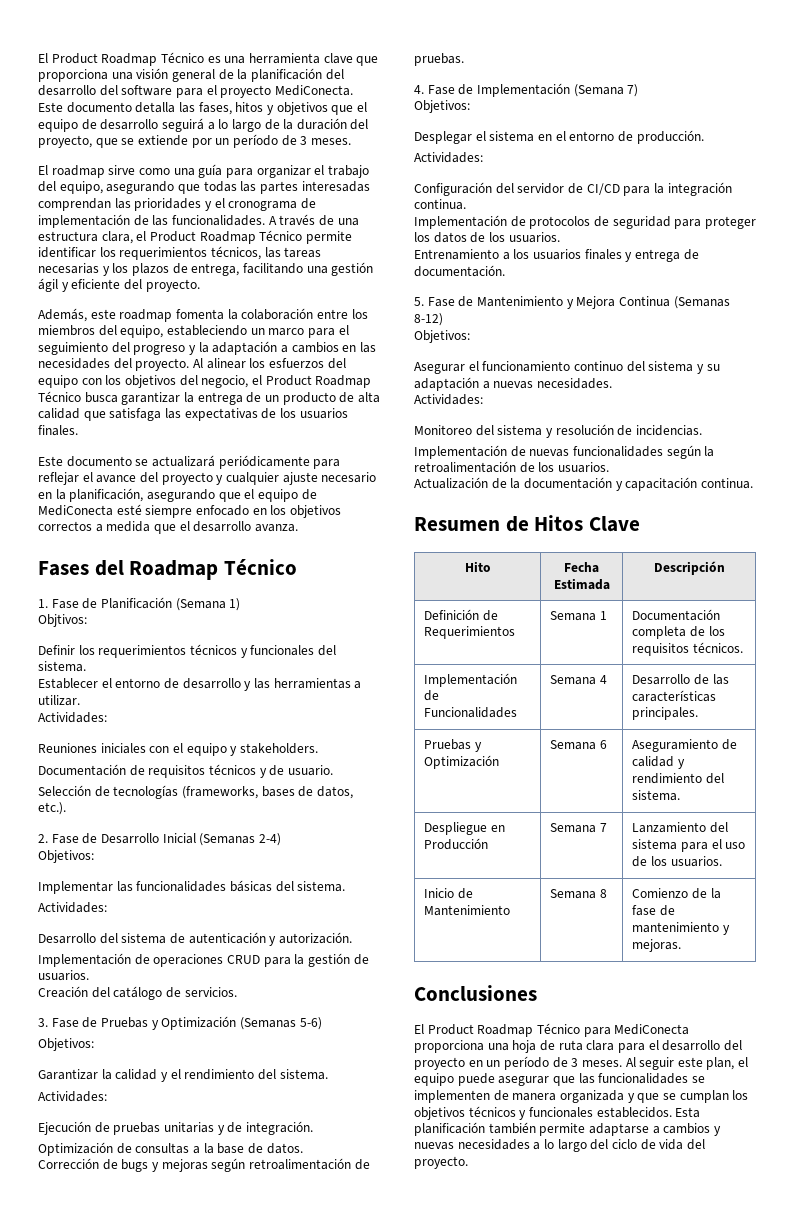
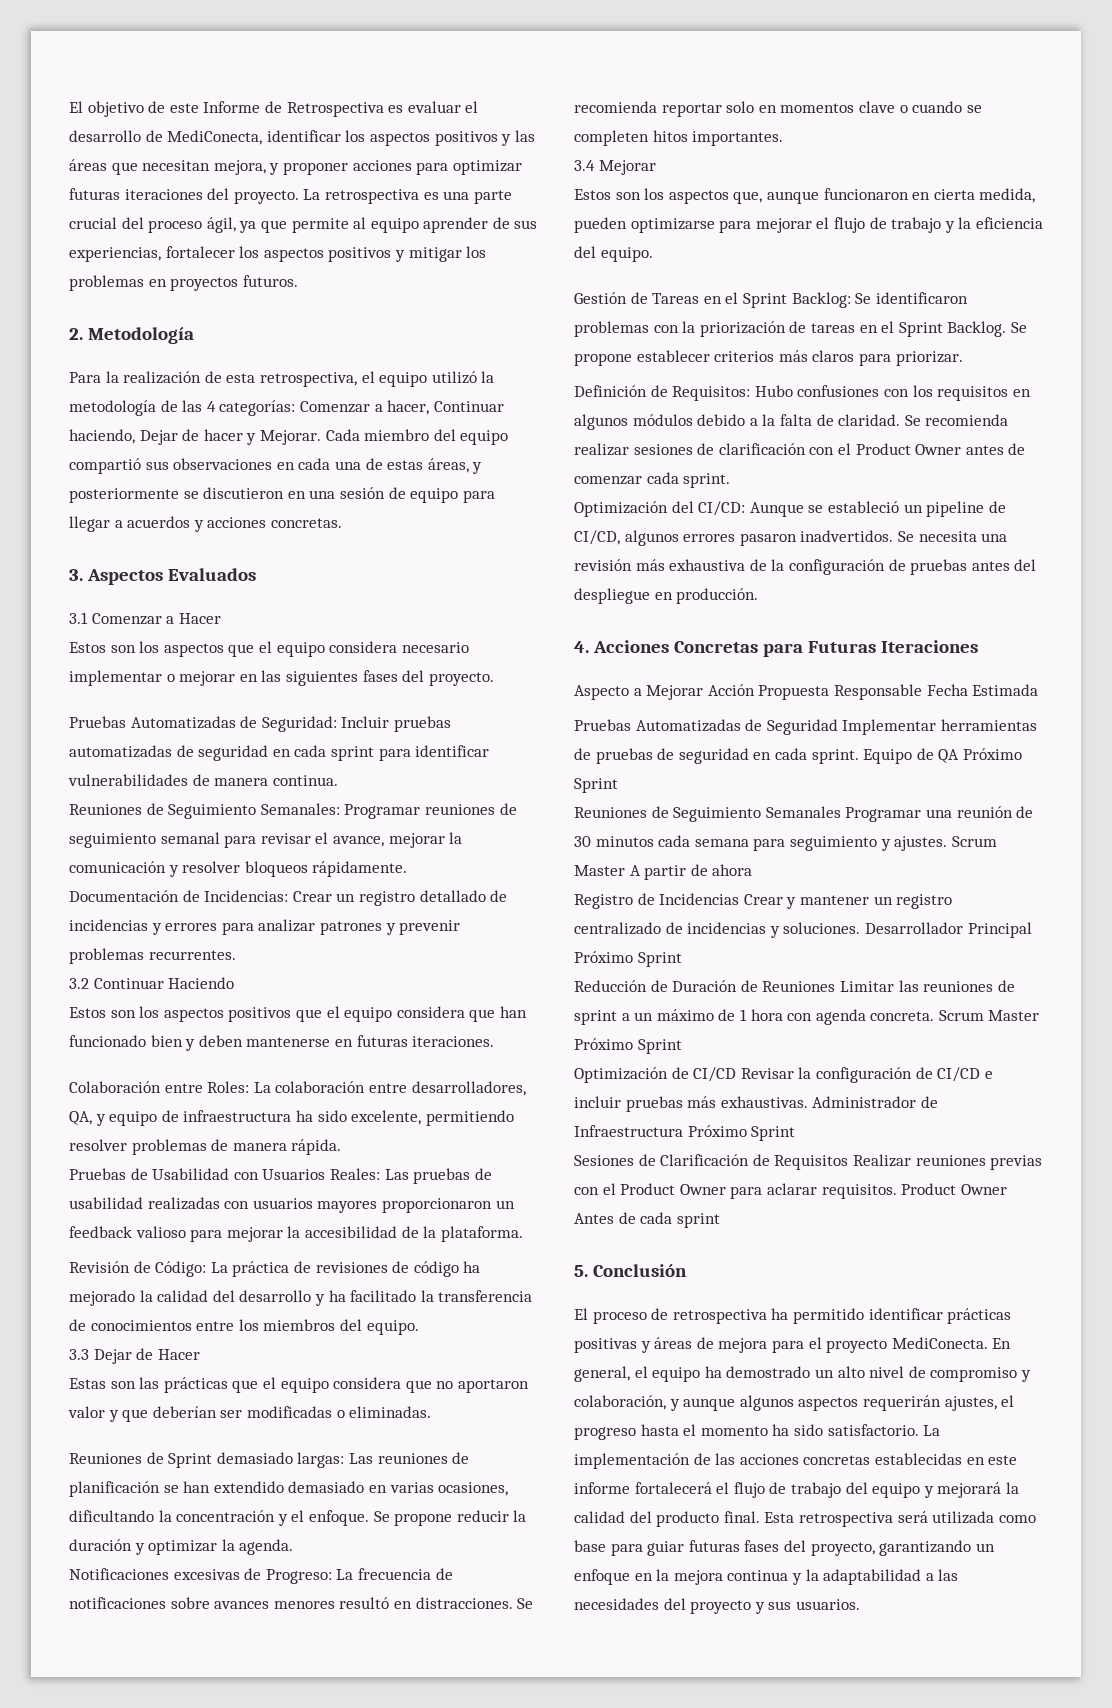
[38,52,379,66] [38,68,344,82] [38,85,353,98] [38,102,367,115] [38,118,369,132] [38,134,351,148] [38,164,369,178] [38,181,370,194] [38,198,316,211] [38,214,359,228] [38,230,352,244] [38,246,322,260] [38,262,374,276] [38,278,200,292] [38,308,368,322] [38,325,349,338] [38,341,376,355] [38,358,346,371] [38,375,372,388] [38,391,380,405] [38,408,348,421] [38,425,78,436] [38,455,341,469] [38,472,377,485] [38,488,317,502] [38,504,341,518] [38,521,298,534] [38,559,298,580] [38,597,241,611] [38,614,87,627] [38,644,336,658] [38,661,86,672] [38,678,362,691] [38,695,80,706] [38,712,107,723] [38,743,318,756] [38,764,333,778] [38,785,353,799] [38,802,66,815] [38,833,281,846] [38,850,94,863] [38,880,346,894] [38,902,107,913] [38,932,352,946] [38,953,369,967] [38,970,89,981] [38,986,237,1000] [38,1016,322,1030] [38,1038,94,1051] [38,1069,328,1082] [38,1091,107,1102] [38,1121,313,1135] [38,1142,303,1156] [38,1158,370,1172] [414,53,464,66] [414,83,639,97] [414,100,470,113] [414,130,704,144] [414,152,483,163] [414,182,732,196] [414,199,466,210] [414,215,756,229] [414,232,560,243] [414,249,699,262] [414,265,505,277] [414,296,730,309] [414,313,443,326] [414,330,470,343] [414,361,720,374] [414,377,612,391] [414,394,483,405] [414,424,702,438] [414,445,715,459] [414,461,609,473] [414,477,753,491] [414,515,641,532] [464,561,491,572] [564,562,599,573] [553,578,610,590] [653,561,725,575] [424,609,499,621] [424,626,516,639] [550,611,608,621] [632,609,721,621] [632,626,725,639] [632,642,744,656] [424,673,518,687] [424,690,440,701] [424,707,518,718] [550,675,608,685] [632,674,729,685] [632,690,717,702] [632,707,699,720] [424,739,483,752] [424,755,500,769] [550,740,608,750] [632,739,738,752] [632,756,686,769] [632,773,725,784] [632,790,681,801] [424,822,506,835] [424,838,489,850] [550,823,608,833] [632,822,729,833] [632,839,746,852] [632,856,722,867] [424,888,474,899] [424,905,511,916] [550,889,608,899] [632,888,721,899] [632,905,676,916] [632,922,731,935] [632,939,682,952] [414,985,537,1001] [414,1023,690,1037] [414,1040,742,1053] [414,1056,749,1070] [414,1073,705,1086] [414,1090,749,1103] [414,1106,701,1120] [414,1122,721,1136] [414,1139,705,1152] [414,1156,468,1169] El Product Roadmap Técnico es una herramienta clave que proporciona una visión general de la planificación del desarrollo del software para el proyecto MediConecta. Este documento detalla las fases, hitos y objetivos que el equipo de desarrollo seguirá a lo largo de la duración del proyecto, que se extiende por un período de 3 meses. // El roadmap sirve como una guía para organizar el trabajo del equipo, asegurando que todas las partes interesadas comprendan las prioridades y el cronograma de implementación de las funcionalidades. A través de una estructura clara, el Product Roadmap Técnico permite identificar los requerimientos técnicos, las tareas necesarias y los plazos de entrega, facilitando una gestión ágil y eficiente del proyecto. // Además, este roadmap fomenta la colaboración entre los miembros del equipo, estableciendo un marco para el seguimiento del progreso y la adaptación a cambios en las necesidades del proyecto. Al alinear los esfuerzos del equipo con los objetivos del negocio, el Product Roadmap Técnico busca garantizar la entrega de un producto de alta calidad que satisfaga las expectativas de los usuarios finales. // Este documento se actualizará periódicamente para reflejar el avance del proyecto y cualquier ajuste necesario en la planificación, asegurando que el equipo de MediConecta esté siempre enfocado en los objetivos correctos a medida que el desarrollo avanza. // Fases del Roadmap Técnico // 1. Fase de Planificación (Semana 1) // Objtivos: // Definir los requerimientos técnicos y funcionales del sistema. // Establecer el entorno de desarrollo y las herramientas a utilizar. // Actividades: // Reuniones iniciales con el equipo y stakeholders. // Documentación de requisitos técnicos y de usuario. // Selección de tecnologías (frameworks, bases de datos, etc.). // 2. Fase de Desarrollo Inicial (Semanas 2-4) // Objetivos: // Implementar las funcionalidades básicas del sistema. // Actividades: // Desarrollo del sistema de autenticación y autorización. // Implementación de operaciones CRUD para la gestión de usuarios. // Creación del catálogo de servicios. // 3. Fase de Pruebas y Optimización (Semanas 5-6) // Objetivos: // Garantizar la calidad y el rendimiento del sistema. // Actividades: // Ejecución de pruebas unitarias y de integración. // Optimización de consultas a la base de datos. // Corrección de bugs y mejoras según retroalimentación de pruebas. // 4. Fase de Implementación (Semana 7) // Objetivos: // Desplegar el sistema en el entorno de producción. // Actividades: // Configuración del servidor de CI/CD para la integración continua. // Implementación de protocolos de seguridad para proteger los datos de los usuarios. // Entrenamiento a los usuarios finales y entrega de documentación. // 5. Fase de Mantenimiento y Mejora Continua (Semanas 8-12) // Objetivos: // Asegurar el funcionamiento continuo del sistema y su adaptación a nuevas necesidades. // Actividades: // Monitoreo del sistema y resolución de incidencias. // Implementación de nuevas funcionalidades según la retroalimentación de los usuarios. // Actualización de la documentación y capacitación continua. // Resumen de Hitos Clave // Hito | Fecha Estimada | Descripción // Definición de Requerimientos | Semana 1 | Documentación completa de los requisitos técnicos. // Implementación de Funcionalidades | Semana 4 | Desarrollo de las características principales. // Pruebas y Optimización | Semana 6 | Aseguramiento de calidad y rendimiento del sistema. // Despliegue en Producción | Semana 7 | Lanzamiento del sistema para el uso de los usuarios. // Inicio de Mantenimiento | Semana 8 | Comienzo de la fase de mantenimiento y mejoras. // Conclusiones // El Product Roadmap Técnico para MediConecta proporciona una hoja de ruta clara para el desarrollo del proyecto en un período de 3 meses. Al seguir este plan, el equipo puede asegurar que las funcionalidades se implementen de manera organizada y que se cumplan los objetivos técnicos y funcionales establecidos. Esta planificación también permite adaptarse a cambios y nuevas necesidades a lo largo del ciclo de vida del proyecto. -> [69,101,479,117] [69,130,535,146] [69,159,522,175] [69,188,512,204] [69,217,538,233] [69,246,487,262] [69,275,298,291] [69,327,194,344] [69,371,495,387] [69,400,504,416] [69,429,509,445] [69,458,483,474] [69,487,495,503] [69,516,342,532] [69,568,256,585] [69,612,221,625] [69,641,469,657] [69,670,494,686] [69,716,451,732] [69,745,490,761] [68,774,338,786] [69,803,517,819] [69,832,463,848] [69,861,408,877] [69,890,508,906] [69,919,461,935] [69,948,236,964] [69,977,235,989] [69,1006,527,1022] [69,1035,495,1051] [69,1081,526,1096] [69,1110,514,1126] [69,1139,342,1155] [69,1168,492,1184] [69,1197,515,1213] [69,1226,523,1242] [69,1261,481,1277] [69,1290,533,1306] [69,1319,419,1335] [69,1348,200,1364] [69,1377,529,1393] [68,1406,432,1422] [69,1452,470,1468] [69,1481,509,1497] [69,1510,527,1526] [69,1539,294,1555] [69,1568,453,1584] [69,1597,534,1609] [574,101,982,117] [574,130,784,146] [574,160,656,175] [574,188,1036,204] [574,217,1043,233] [574,246,653,262] [574,292,968,308] [574,321,1027,337] [574,350,963,366] [574,385,1031,401] [574,414,1009,430] [574,443,1026,456] [574,472,731,488] [574,501,1006,517] [574,530,1008,546] [574,559,1037,575] [574,588,759,604] [574,640,978,657] [574,684,1039,700] [574,719,1037,735] [574,748,1022,764] [574,778,618,793] [574,806,1034,822] [574,835,997,851] [574,864,753,880] [574,893,953,909] [574,922,1032,938] [574,951,682,967] [574,980,1015,992] [574,1009,1040,1025] [574,1038,682,1054] [574,1067,993,1083] [574,1096,938,1112] [574,1125,796,1141] [574,1154,1043,1170] [574,1183,1007,1199] [574,1212,720,1228] [574,1264,687,1277] [574,1308,1012,1324] [574,1337,1012,1353] [574,1366,1031,1382] [574,1395,1015,1411] [574,1424,941,1440] [574,1453,1018,1469] [574,1482,1019,1498] [574,1511,1036,1527] [574,1540,995,1556] [574,1569,959,1585] [574,1598,860,1614] El objetivo de este Informe de Retrospectiva es evaluar el desarrollo de MediConecta, identificar los aspectos positivos y las áreas que necesitan mejora, y proponer acciones para optimizar futuras iteraciones del proyecto. La retrospectiva es una parte crucial del proceso ágil, ya que permite al equipo aprender de sus experiencias, fortalecer los aspectos positivos y mitigar los problemas en proyectos futuros. // 2. Metodología // Para la realización de esta retrospectiva, el equipo utilizó la metodología de las 4 categorías: Comenzar a hacer, Continuar haciendo, Dejar de hacer y Mejorar. Cada miembro del equipo compartió sus observaciones en cada una de estas áreas, y posteriormente se discutieron en una sesión de equipo para llegar a acuerdos y acciones concretas. // 3. Aspectos Evaluados // 3.1 Comenzar a Hacer // Estos son los aspectos que el equipo considera necesario implementar o mejorar en las siguientes fases del proyecto. // Pruebas Automatizadas de Seguridad: Incluir pruebas automatizadas de seguridad en cada sprint para identificar vulnerabilidades de manera continua. // Reuniones de Seguimiento Semanales: Programar reuniones de seguimiento semanal para revisar el avance, mejorar la comunicación y resolver bloqueos rápidamente. // Documentación de Incidencias: Crear un registro detallado de incidencias y errores para analizar patrones y prevenir problemas recurrentes. // 3.2 Continuar Haciendo // Estos son los aspectos positivos que el equipo considera que han funcionado bien y deben mantenerse en futuras iteraciones. // Colaboración entre Roles: La colaboración entre desarrolladores, QA, y equipo de infraestructura ha sido excelente, permitiendo resolver problemas de manera rápida. // Pruebas de Usabilidad con Usuarios Reales: Las pruebas de usabilidad realizadas con usuarios mayores proporcionaron un feedback valioso para mejorar la accesibilidad de la plataforma. // Revisión de Código: La práctica de revisiones de código ha mejorado la calidad del desarrollo y ha facilitado la transferencia de conocimientos entre los miembros del equipo. // 3.3 Dejar de Hacer // Estas son las prácticas que el equipo considera que no aportaron valor y que deberían ser modificadas o eliminadas. // Reuniones de Sprint demasiado largas: Las reuniones de planificación se han extendido demasiado en varias ocasiones, dificultando la concentración y el enfoque. Se propone reducir la duración y optimizar la agenda. // Notificaciones excesivas de Progreso: La frecuencia de notificaciones sobre avances menores resultó en distracciones. Se recomienda reportar solo en momentos clave o cuando se completen hitos importantes. // 3.4 Mejorar // Estos son los aspectos que, aunque funcionaron en cierta medida, pueden optimizarse para mejorar el flujo de trabajo y la eficiencia del equipo. // Gestión de Tareas en el Sprint Backlog: Se identificaron problemas con la priorización de tareas en el Sprint Backlog. Se propone establecer criterios más claros para priorizar. // Definición de Requisitos: Hubo confusiones con los requisitos en algunos módulos debido a la falta de claridad. Se recomienda realizar sesiones de clarificación con el Product Owner antes de comenzar cada sprint. // Optimización del CI/CD: Aunque se estableció un pipeline de CI/CD, algunos errores pasaron inadvertidos. Se necesita una revisión más exhaustiva de la configuración de pruebas antes del despliegue en producción. // 4. Acciones Concretas para Futuras Iteraciones // Aspecto a Mejorar Acción Propuesta Responsable Fecha Estimada // Pruebas Automatizadas de Seguridad Implementar herramientas de pruebas de seguridad en cada sprint. Equipo de QA Próximo Sprint // Reuniones de Seguimiento Semanales Programar una reunión de 30 minutos cada semana para seguimiento y ajustes. Scrum Master A partir de ahora // Registro de Incidencias Crear y mantener un registro centralizado de incidencias y soluciones. Desarrollador Principal Próximo Sprint // Reducción de Duración de Reuniones Limitar las reuniones de sprint a un máximo de 1 hora con agenda concreta. Scrum Master Próximo Sprint // Optimización de CI/CD Revisar la configuración de CI/CD e incluir pruebas más exhaustivas. Administrador de Infraestructura Próximo Sprint // Sesiones de Clarificación de Requisitos Realizar reuniones previas con el Product Owner para aclarar requisitos. Product Owner Antes de cada sprint // 5. Conclusión // El proceso de retrospectiva ha permitido identificar prácticas positivas y áreas de mejora para el proyecto MediConecta. En general, el equipo ha demostrado un alto nivel de compromiso y colaboración, y aunque algunos aspectos requerirán ajustes, el progreso hasta el momento ha sido satisfactorio. La implementación de las acciones concretas establecidas en este informe fortalecerá el flujo de trabajo del equipo y mejorará la calidad del producto final. Esta retrospectiva será utilizada como base para guiar futuras fases del proyecto, garantizando un enfoque en la mejora continua y la adaptabilidad a las necesidades del proyecto y sus usuarios.

